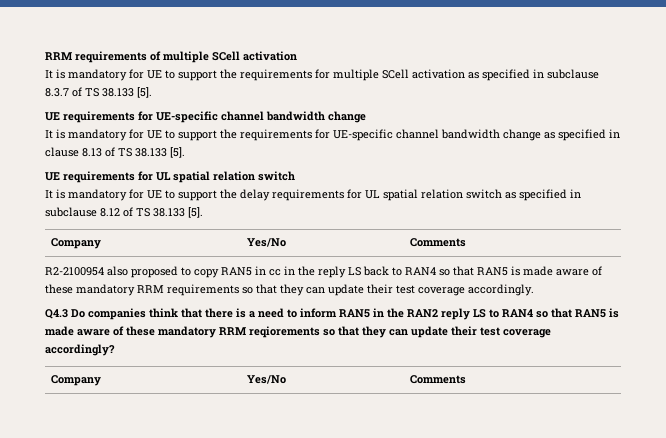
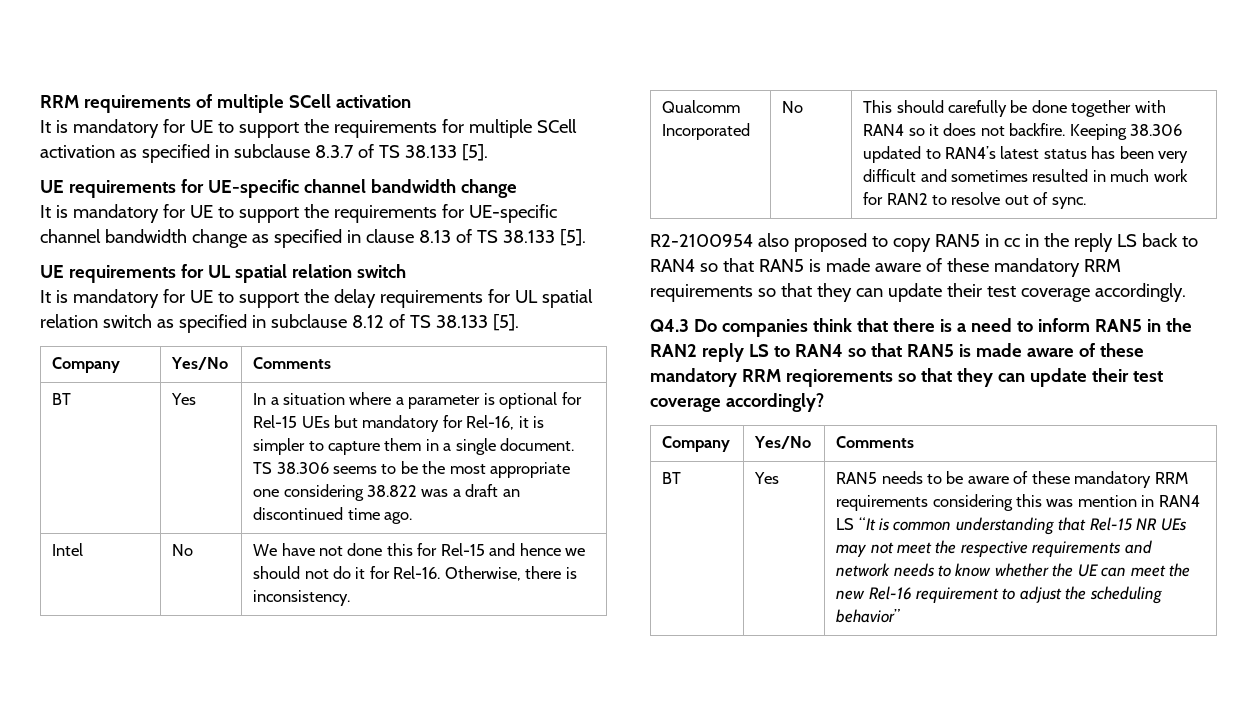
(467, 242) none -> [52,393,72,405] [171,393,197,405] [253,392,582,409] [253,415,545,432] [253,438,575,455] [253,461,571,478] [253,484,520,501] [253,507,412,524] [52,543,84,556] [172,544,194,556] [253,543,586,556] [253,566,577,581] [253,590,351,606] [662,100,741,113] [662,123,751,140] [782,101,804,113] [863,100,1166,117] [863,123,1183,140] [863,146,1189,163] [863,169,1188,182] [863,192,1086,209] // BT | Yes | In a situation where a parameter is optional for Rel-15 UEs but mandatory for Rel-16, it is simpler to capture them in a single document. TS 38.306 seems to be the most appropriate one considering 38.822 was a draft an discontinued time ago. // Intel | No | We have not done this for Rel-15 and hence we should not do it for Rel-16. Otherwise, there is inconsistency. // Qualcomm Incorporated | No | This should carefully be done together with RAN4 so it does not backfire. Keeping 38.306 updated to RAN4’s latest status has been very difficult and sometimes resulted in much work for RAN2 to resolve out of sync.
(467, 379) none -> [662,472,682,484] [754,472,780,484] [836,471,1188,488] [836,494,1200,511] [836,517,1187,535] [836,540,1152,557] [836,563,1191,577] [836,586,1162,604] [836,609,901,623] // BT | Yes | RAN5 needs to be aware of these mandatory RRM requirements considering this was mention in RAN4 LS “It is common understanding that Rel-15 NR UEs may not meet the respective requirements and network needs to know whether the UE can meet the new Rel-16 requirement to adjust the scheduling behavior”

